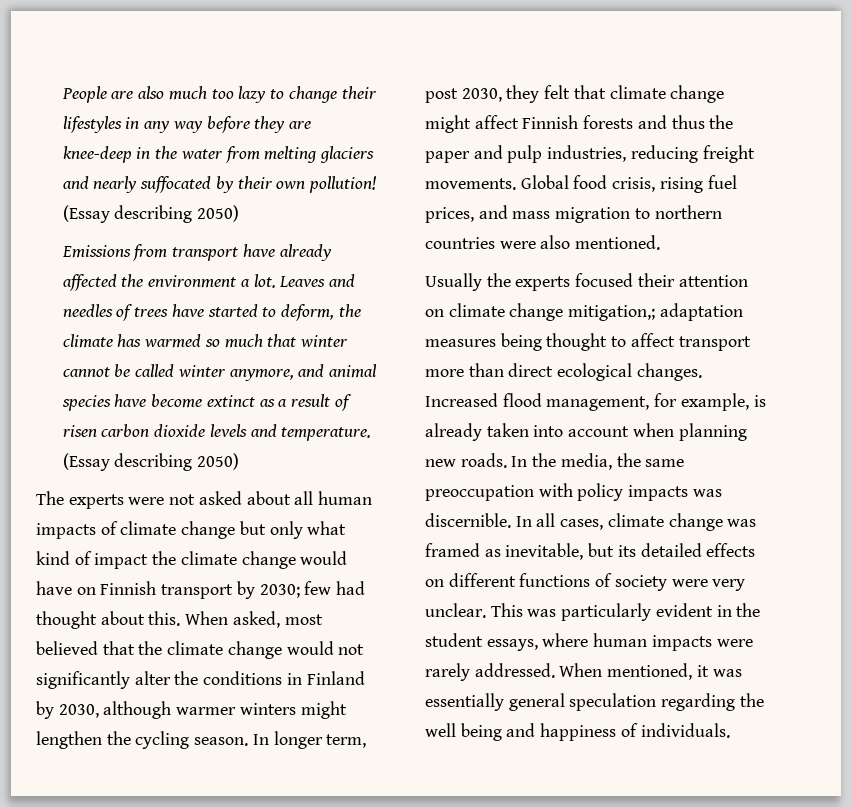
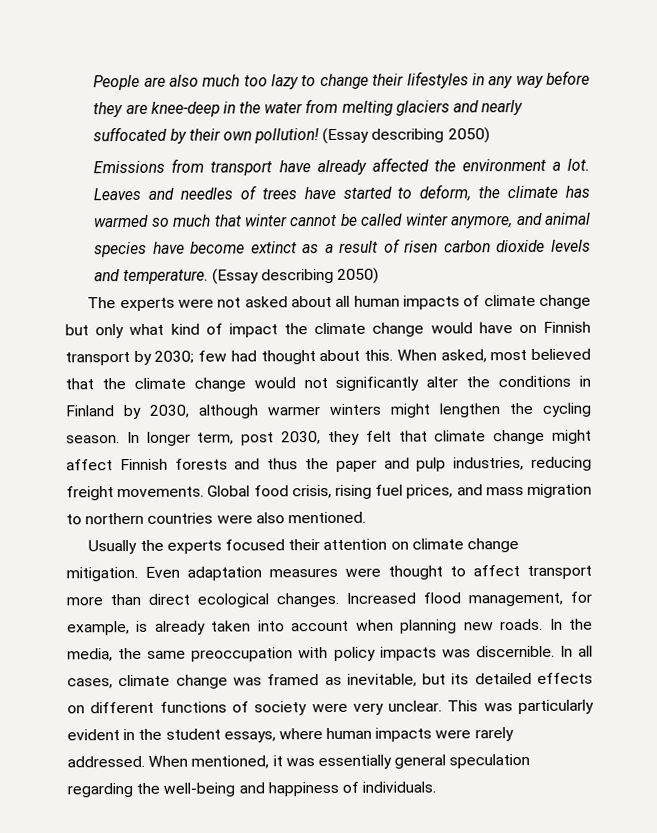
[568,305,656,321] mitigation,; -> [66,566,180,582] mitigation. Even
[500,333,542,351] being -> [345,567,381,577] were
[425,723,502,741] well being -> [163,782,236,797] well-being

